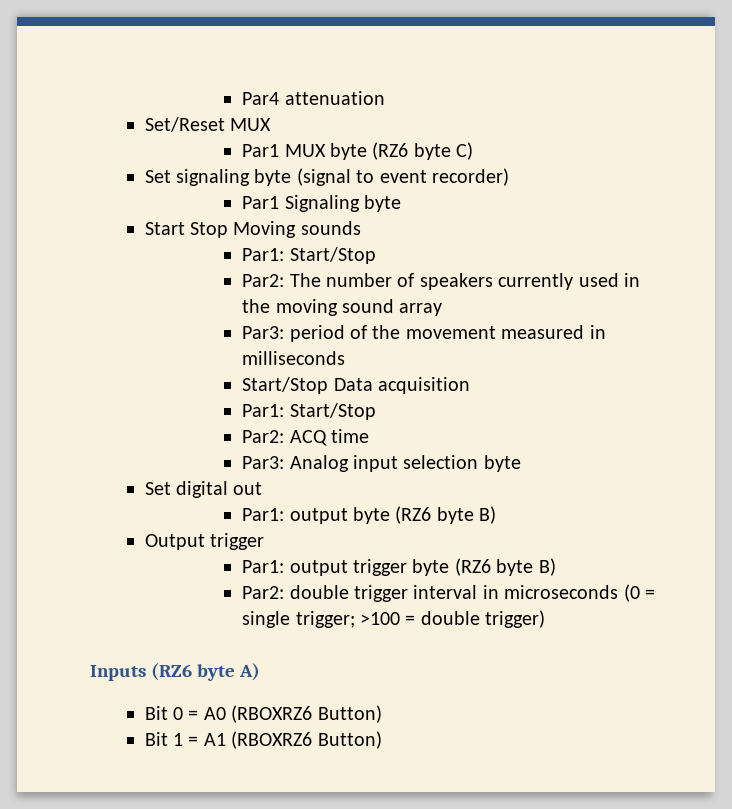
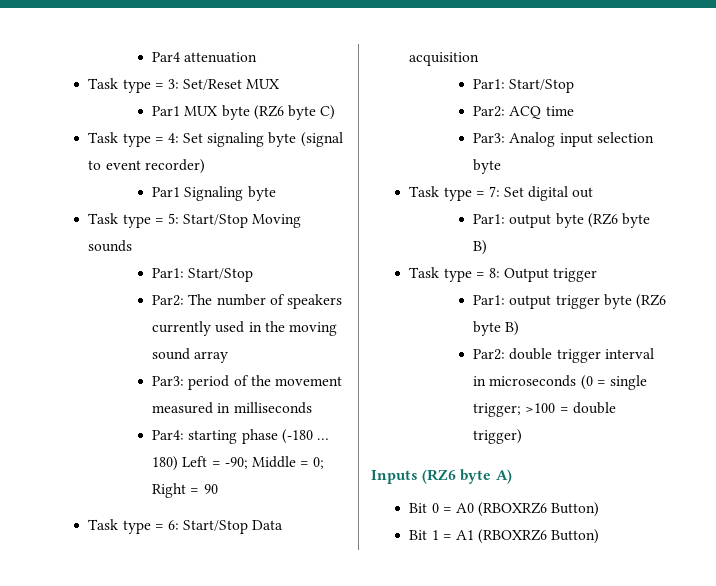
(385, 98) none -> [88,78,179,93] Task type = 3:
(474, 151) none -> [88,132,179,147] Task type = 4:
[144,222,228,238] Start Stop -> [88,213,249,228] Task type = 5: Start/Stop
(346, 358) none -> [152,429,329,444] [152,456,325,471] [152,483,218,498] [88,519,179,534] Par4: starting phase (-180 … 180) Left = -90; Middle = 0; Right = 90 // Task type = 6:
(521, 463) none -> [409,186,500,201] Task type = 7:
(497, 515) none -> [409,267,500,282] Task type = 8:

